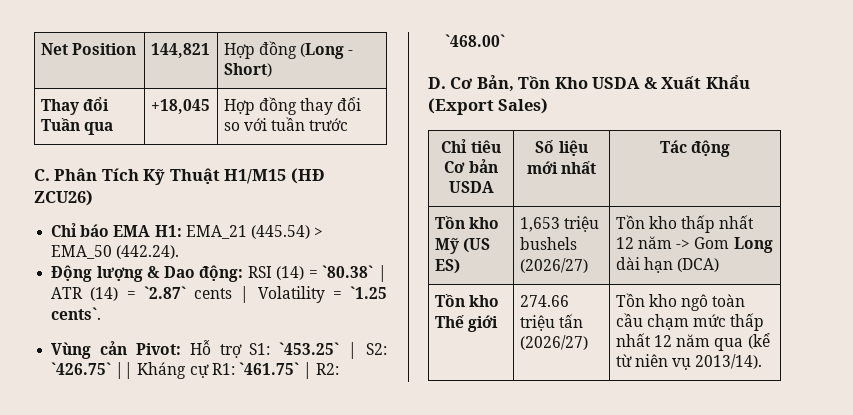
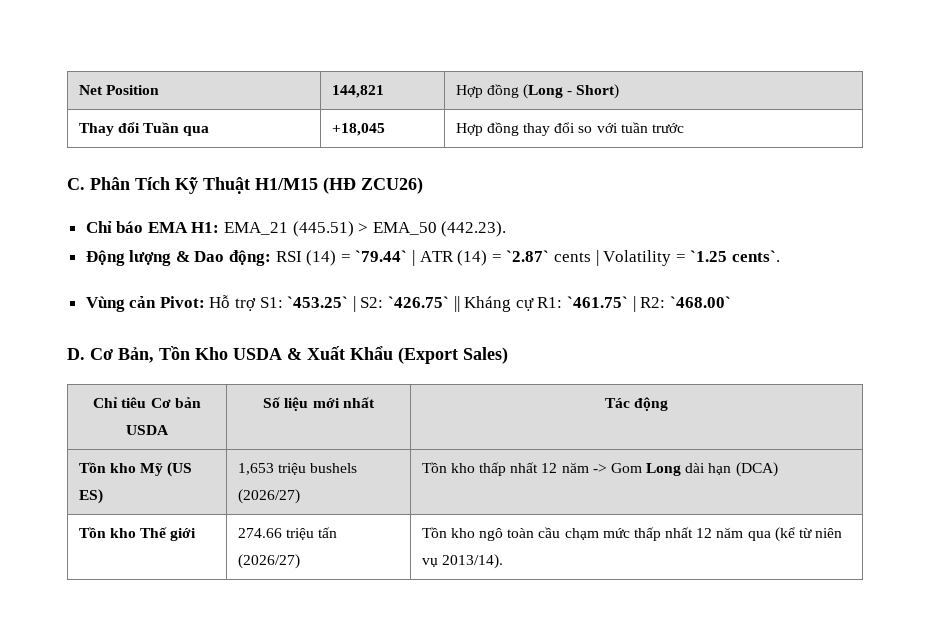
[250,225,310,239] (445.54) -> [292,221,354,237] (445.51)
[116,245,180,259] (442.24). -> [441,221,507,237] (442.23).
[322,265,374,278] `80.38` -> [355,250,408,262] `79.44`

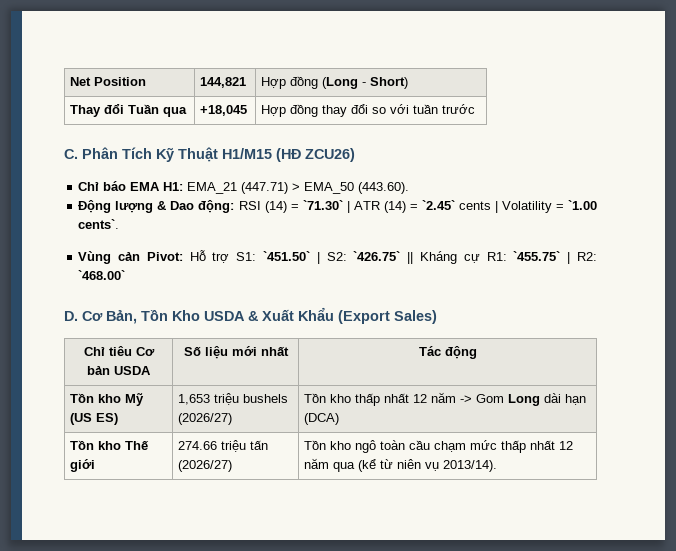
[292,221,354,237] (445.51) -> [241,182,289,194] (447.71)
[441,221,507,237] (442.23). -> [358,182,410,194] (443.60).
[355,250,408,262] `79.44` -> [302,200,343,210] `71.30`
[506,250,550,262] `2.87` -> [421,200,455,210] `2.45`
[690,250,728,262] `1.25 -> [568,200,597,210] `1.00
[287,296,349,308] `453.25` -> [263,251,311,261] `451.50`
[566,296,628,308] `461.75` -> [513,251,561,261] `455.75`

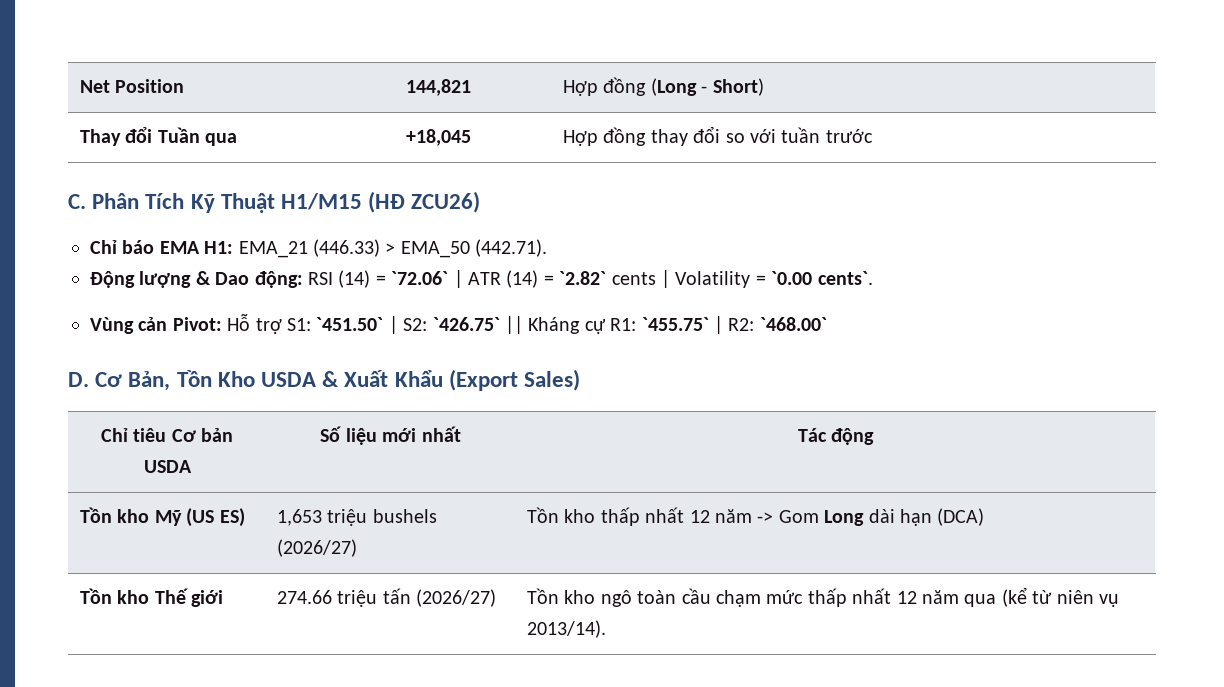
[241,182,289,194] (447.71) -> [313,239,380,257] (446.33)
[358,182,410,194] (443.60). -> [475,239,548,257] (442.71).
[302,200,343,210] `71.30` -> [391,271,449,285] `72.06`
[421,200,455,210] `2.45` -> [559,271,607,285] `2.82`
[568,200,597,210] `1.00 -> [771,271,813,285] `0.00

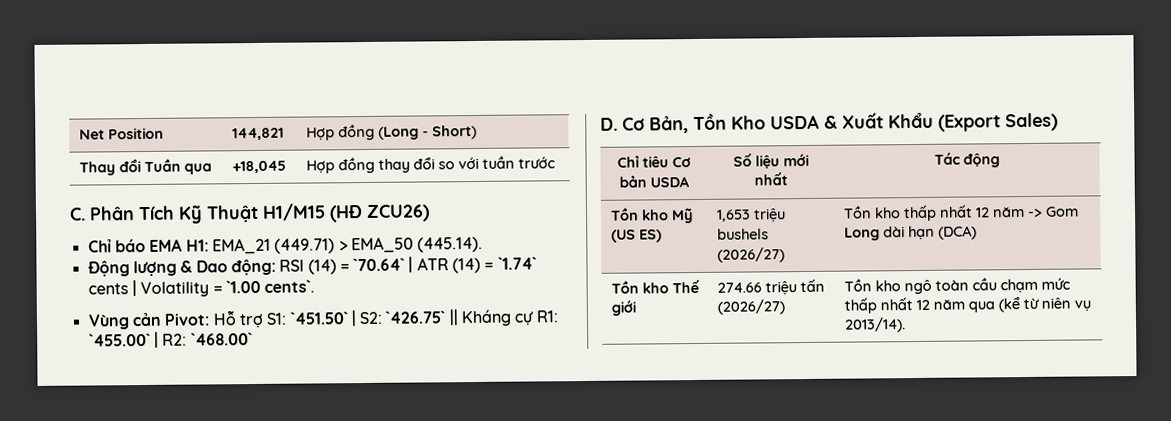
[313,239,380,257] (446.33) -> [274,238,336,254] (449.71)
[475,239,548,257] (442.71). -> [417,236,484,253] (445.14).
[391,271,449,285] `72.06` -> [353,257,406,272] `70.64`
[559,271,607,285] `2.82` -> [497,256,537,270] `1.74`
[771,271,813,285] `0.00 -> [225,279,261,294] `1.00
[641,317,709,331] `455.75` -> [88,332,151,347] `455.00`

